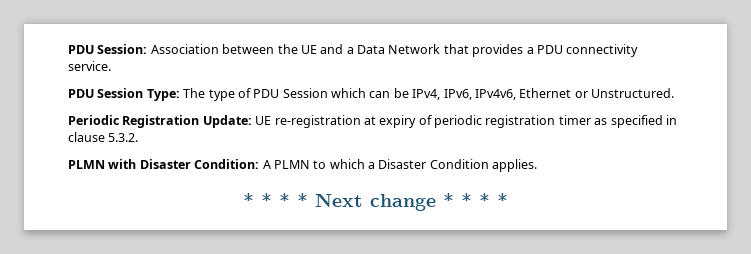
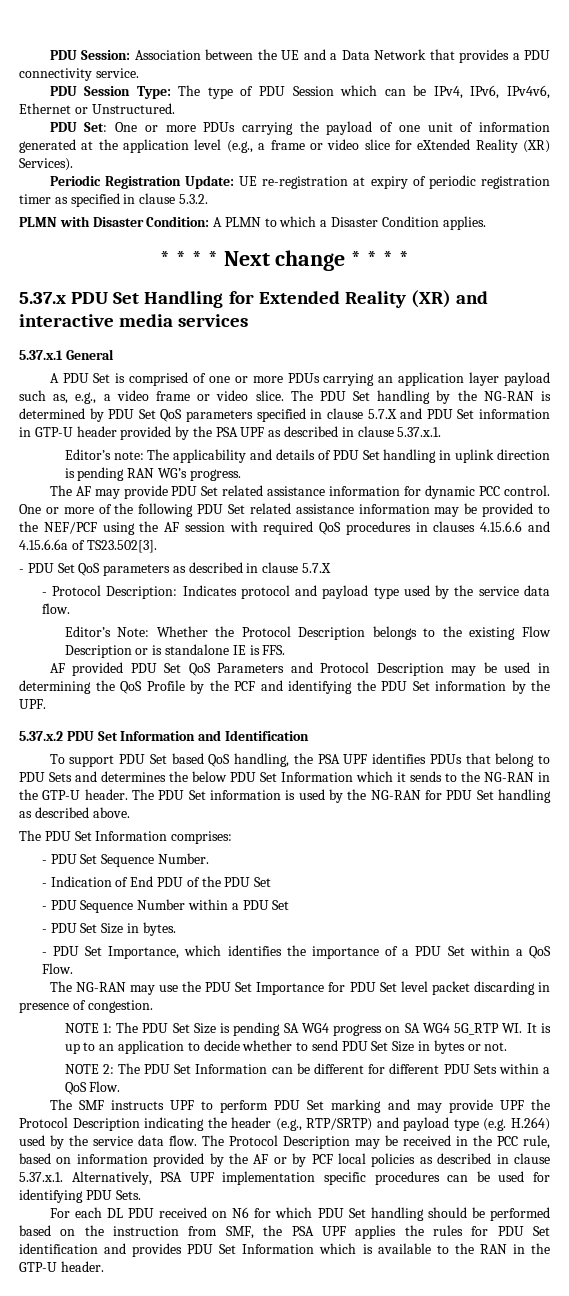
(674, 93) none -> [49,121,550,135] [19,139,550,153] [19,158,73,171] // PDU Set: One or more PDUs carrying the payload of one unit of information generated at the application level (e.g., a frame or video slice for eXtended Reality (XR) Services).
(508, 200) none -> [19,290,489,308] [19,314,249,327] [19,349,114,360] [49,372,550,386] [19,390,551,404] [19,408,551,422] [19,426,442,440] [64,449,551,463] [64,467,241,481] [49,485,550,499] [19,503,550,517] [19,521,550,535] [19,539,157,553] [19,562,332,576] [41,585,551,599] [41,603,70,614] [64,626,551,640] [64,644,286,658] [49,662,550,676] [19,680,550,694] [19,699,46,709] [19,730,309,741] [49,753,551,767] [19,771,550,782] [19,789,551,803] [19,807,130,818] [19,830,233,844] [41,853,209,867] [41,876,272,887] [41,899,290,913] [41,922,176,936] [41,945,551,959] [41,963,73,974] [49,981,550,995] [19,1000,153,1013] [64,1022,552,1036] [64,1040,508,1054] [64,1063,550,1074] [64,1081,121,1095] [49,1099,551,1113] [19,1117,550,1131] [19,1135,550,1149] [19,1153,550,1167] [19,1171,551,1185] [19,1189,141,1203] [49,1207,550,1221] [19,1225,550,1239] [19,1243,551,1257] [19,1261,104,1272] // 5.37.x PDU Set Handling for Extended Reality (XR) and interactive media services // 5.37.x.1 General // A PDU Set is comprised of one or more PDUs carrying an application layer payload such as, e.g., a video frame or video slice. The PDU Set handling by the NG-RAN is determined by PDU Set QoS parameters specified in clause 5.7.X and PDU Set information in GTP-U header provided by the PSA UPF as described in clause 5.37.x.1. // Editor’s note: The applicability and details of PDU Set handling in uplink direction is pending RAN WG’s progress. // The AF may provide PDU Set related assistance information for dynamic PCC control. One or more of the following PDU Set related assistance information may be provided to the NEF/PCF using the AF session with required QoS procedures in clauses 4.15.6.6 and 4.15.6.6a of TS23.502[3]. // - PDU Set QoS parameters as described in clause 5.7.X // - Protocol Description: Indicates protocol and payload type used by the service data flow. // Editor’s Note: Whether the Protocol Description belongs to the existing Flow Description or is standalone IE is FFS. // AF provided PDU Set QoS Parameters and Protocol Description may be used in determining the QoS Profile by the PCF and identifying the PDU Set information by the UPF. // 5.37.x.2 PDU Set Information and Identification // To support PDU Set based QoS handling, the PSA UPF identifies PDUs that belong to PDU Sets and determines the below PDU Set Information which it sends to the NG-RAN in the GTP-U header. The PDU Set information is used by the NG-RAN for PDU Set handling as described above. // The PDU Set Information comprises: // - PDU Set Sequence Number. // - Indication of End PDU of the PDU Set // - PDU Sequence Number within a PDU Set // - PDU Set Size in bytes. // - PDU Set Importance, which identifies the importance of a PDU Set within a QoS Flow. // The NG-RAN may use the PDU Set Importance for PDU Set level packet discarding in presence of congestion. // NOTE 1: The PDU Set Size is pending SA WG4 progress on SA WG4 5G_RTP WI. It is up to an application to decide whether to send PDU Set Size in bytes or not. // NOTE 2: The PDU Set Information can be different for different PDU Sets within a QoS Flow. // The SMF instructs UPF to perform PDU Set marking and may provide UPF the Protocol Description indicating the header (e.g., RTP/SRTP) and payload type (e.g. H.264) used by the service data flow. The Protocol Description may be received in the PCC rule, based on information provided by the AF or by PCF local policies as described in clause 5.37.x.1. Alternatively, PSA UPF implementation specific procedures can be used for identifying PDU Sets. // For each DL PDU received on N6 for which PDU Set handling should be performed based on the instruction from SMF, the PSA UPF applies the rules for PDU Set identification and provides PDU Set Information which is available to the RAN in the GTP-U header.

